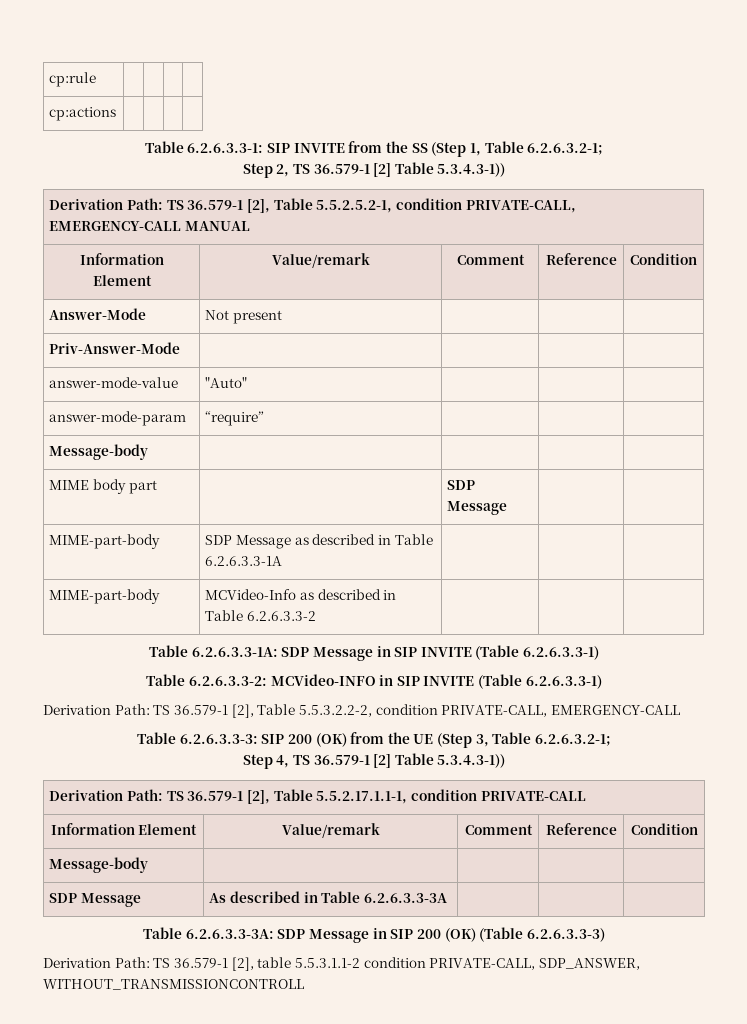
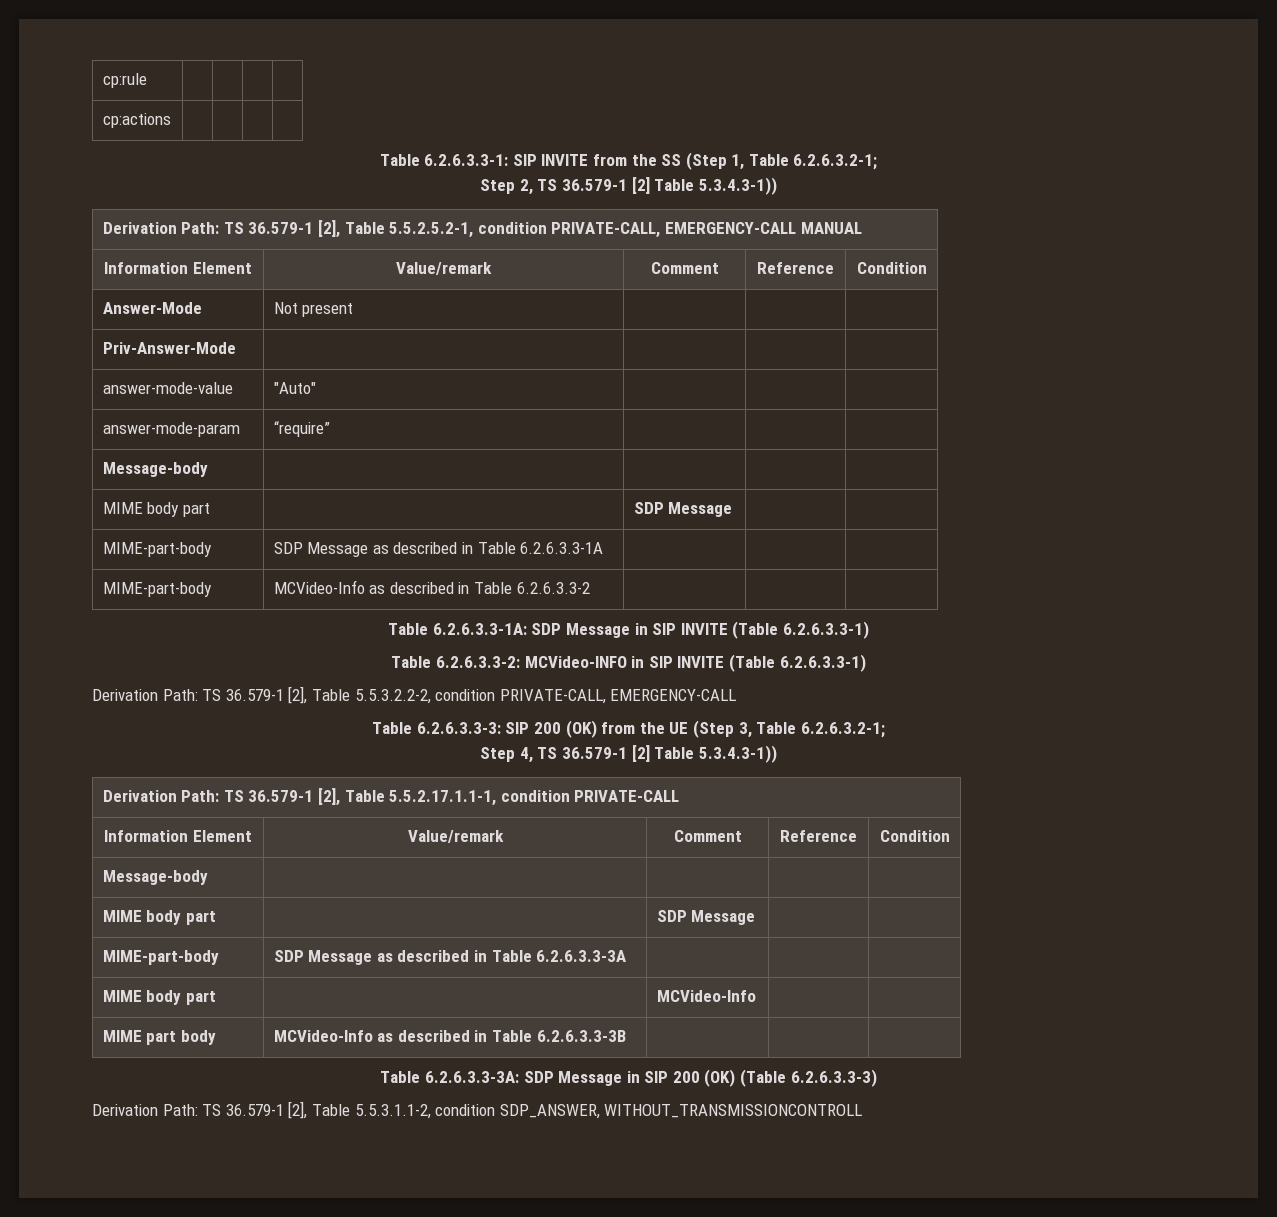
[49,893,142,907] [209,893,227,903] SDP Message | As -> [102,910,216,925] [656,910,756,925] [102,950,219,965] [273,950,393,965] MIME body part | | SDP Message | | // MIME-part-body | SDP Message as
(448, 898) none -> [102,990,216,1005] [656,990,756,1002] [102,1030,216,1045] [273,1030,626,1042] // MIME body part | | MCVideo-Info | | // MIME part body | MCVideo-Info as described in Table 6.2.6.3.3-3B | | |
[257,957,536,970] table 5.5.3.1.1-2 condition PRIVATE-CALL, -> [311,1104,496,1119] Table 5.5.3.1.1-2, condition

